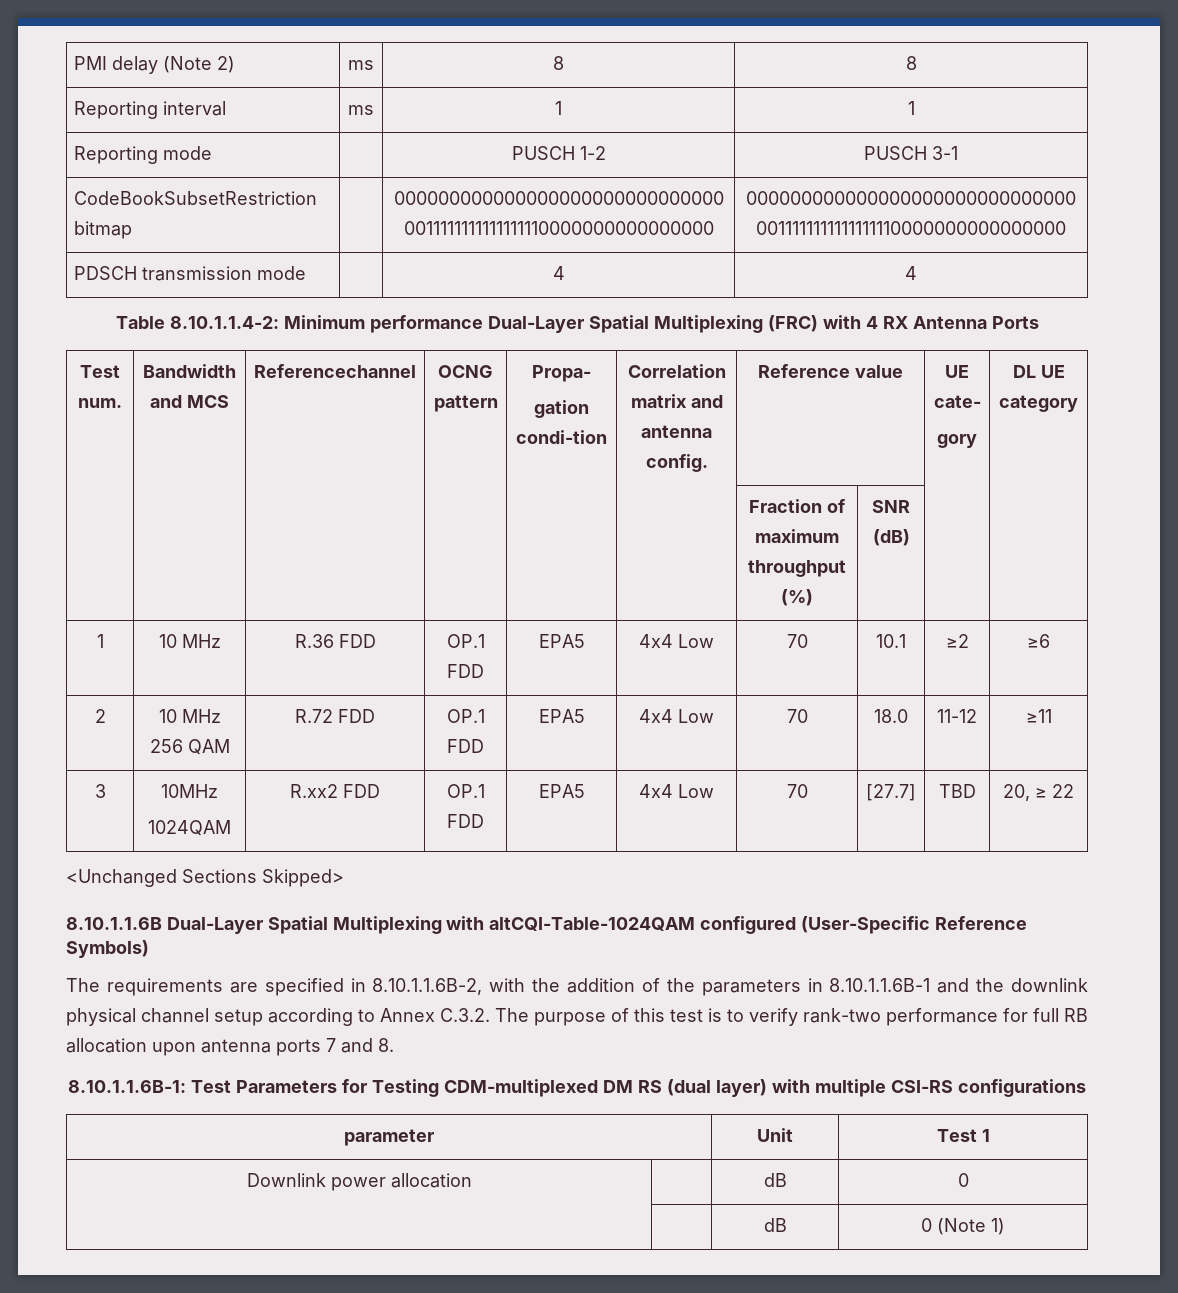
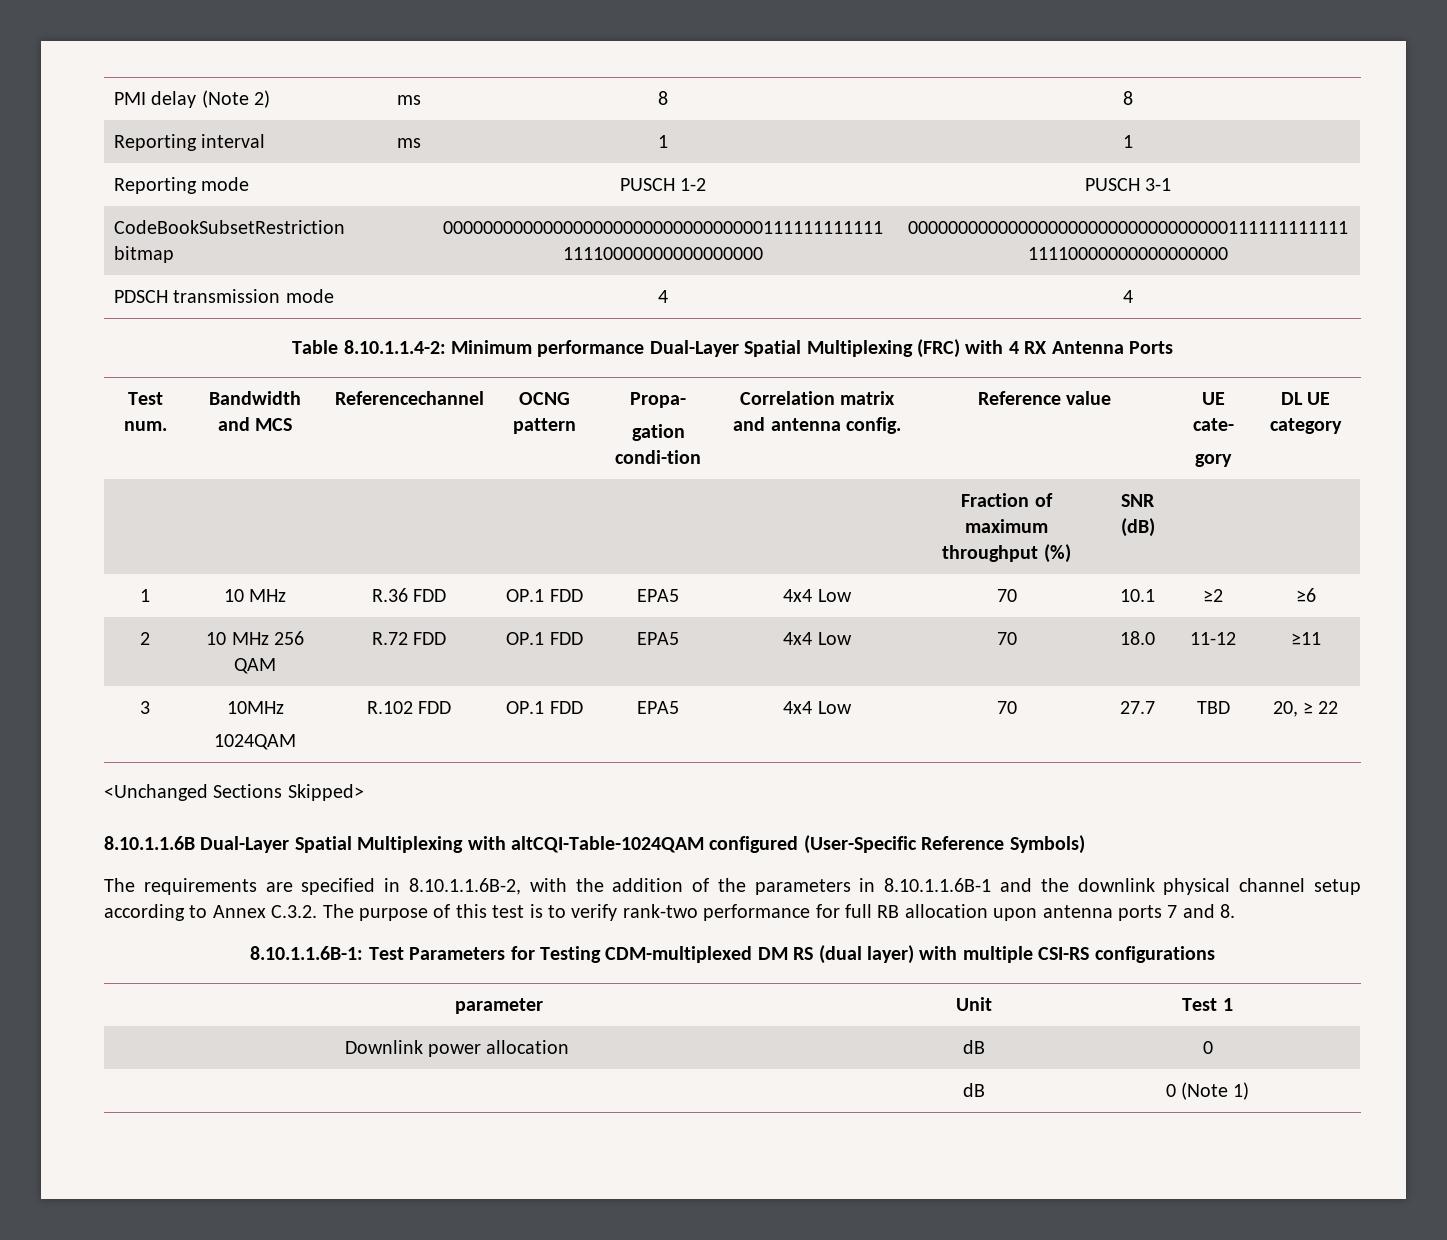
[290,784,381,798] [446,784,485,798] [447,814,485,828] [538,784,585,798] [639,784,714,798] [786,784,808,798] [866,784,916,801] R.xx2 FDD | OP.1 FDD | EPA5 | 4x4 Low | 70 | [27.7] -> [366,701,452,714] [506,701,583,714] [637,701,679,714] [783,701,852,714] [996,701,1017,714] [1120,701,1155,714] R.102 FDD | OP.1 FDD | EPA5 | 4x4 Low | 70 | 27.7

